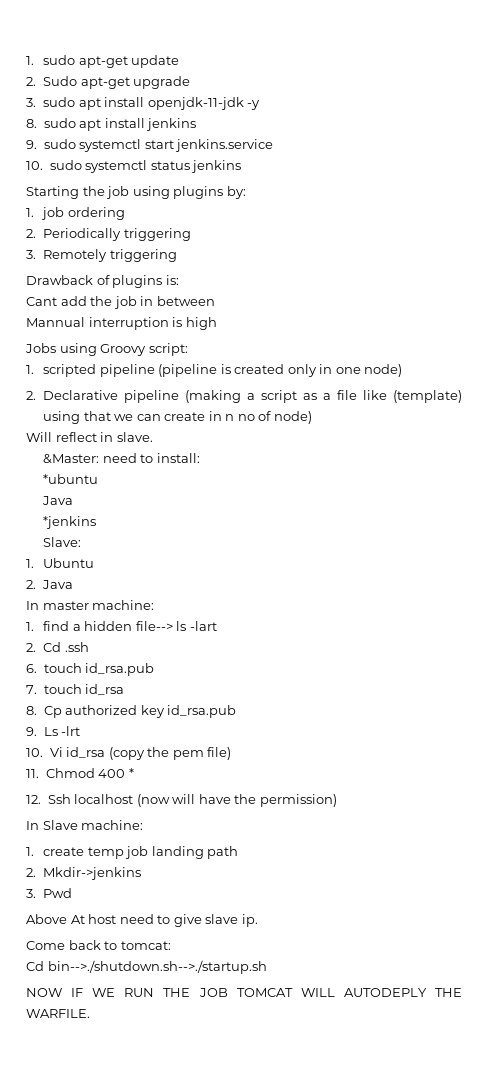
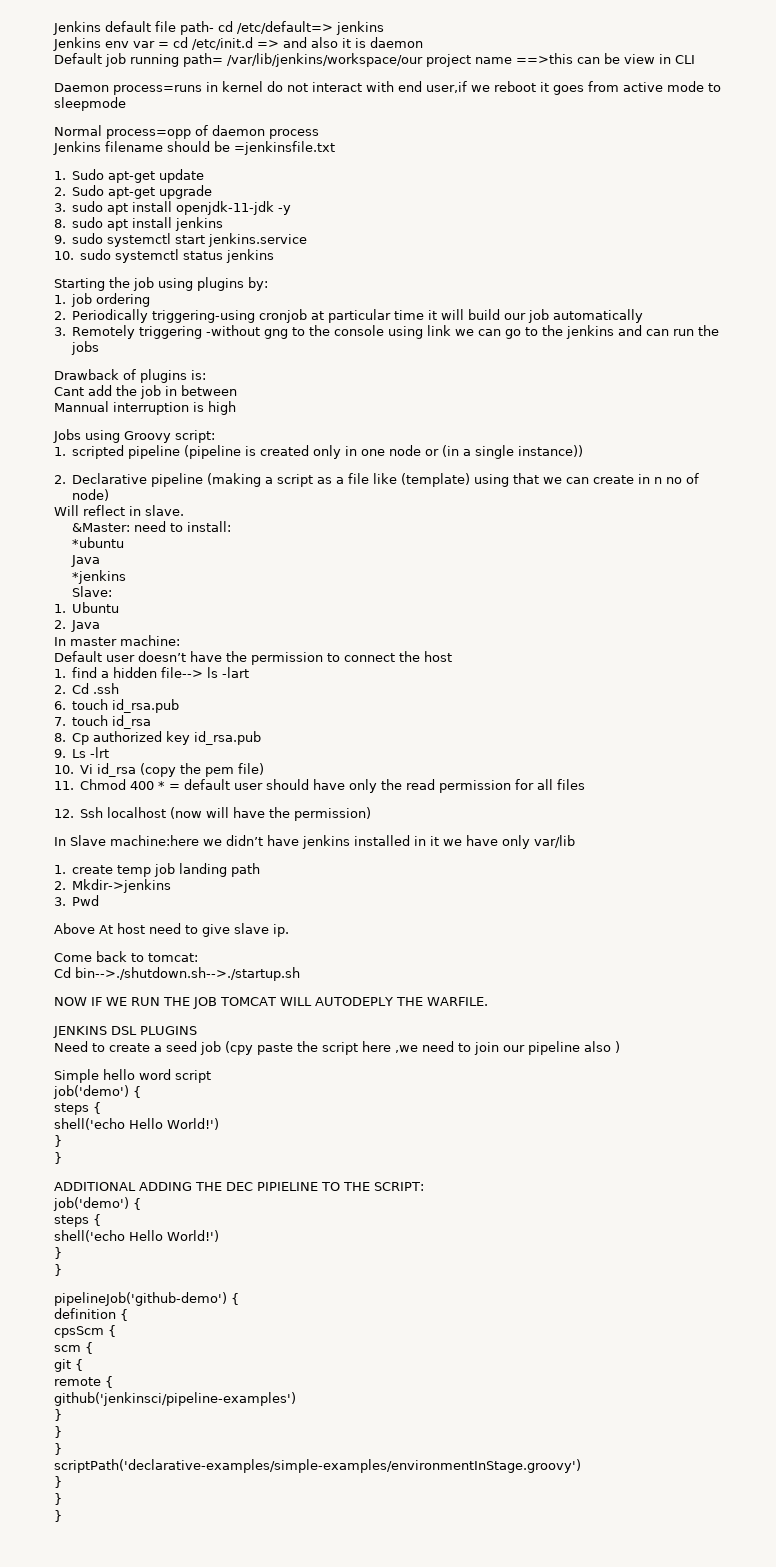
[26,55,76,65] 1. sudo -> [53,21,384,35] [53,37,423,51] [54,53,695,67] [54,81,721,95] [54,97,126,111] [54,125,319,139] [53,141,335,155] [54,169,105,180] Jenkins default file path- cd /etc/default=> jenkins // Jenkins env var = cd /etc/init.d => and also it is daemon // Default job running path= /var/lib/jenkins/workspace/our project name ==>this can be view in CLI // Daemon process=runs in kernel do not interact with end user,if we reboot it goes from active mode to sleepmode // Normal process=opp of daemon process // Jenkins filename should be =jenkinsfile.txt // 1. Sudo
[123,228,191,241] [26,249,177,262] triggering // 3. Remotely triggering -> [152,309,644,323] [54,325,720,339] [71,341,100,355] triggering-using cronjob at particular time it will build our job automatically // 3. Remotely triggering -without gng to the console using link we can go to the jenkins and can run the jobs
[364,364,403,377] node) -> [389,445,584,459] node or (in a single instance))
(155, 605) none -> [54,651,452,665] // Default user doesn’t have the permission to connect the host
(134, 773) none -> [169,779,586,793] = default user should have only the read permission for all files
[81,820,144,830] machine: -> [110,835,575,849] machine:here we didn’t have jenkins installed in it we have only var/lib
(90, 1013) none -> [53,1026,197,1038] [54,1041,620,1055] [54,1069,211,1083] [53,1085,141,1099] [54,1102,101,1115] [54,1118,219,1130] [54,1135,62,1147] [54,1152,62,1164] [54,1182,424,1191] [53,1197,141,1211] [54,1214,101,1227] [54,1230,219,1242] [54,1247,62,1259] [54,1264,62,1276] [54,1292,239,1306] [54,1308,128,1321] [54,1325,116,1338] [54,1342,93,1354] [54,1359,83,1372] [54,1376,113,1388] [54,1392,296,1406] [54,1409,62,1421] [54,1426,62,1438] [54,1443,62,1455] [54,1459,581,1473] [54,1476,62,1488] [54,1493,62,1505] [54,1510,62,1522] // JENKINS DSL PLUGINS // Need to create a seed job (cpy paste the script here ,we need to join our pipeline also ) // Simple hello word script // job('demo') { // steps { // shell('echo Hello World!') // } // } // ADDITIONAL ADDING THE DEC PIPIELINE TO THE SCRIPT: // job('demo') { // steps { // shell('echo Hello World!') // } // } // pipelineJob('github-demo') { // definition { // cpsScm { // scm { // git { // remote { // github('jenkinsci/pipeline-examples') // } // } // } // scriptPath('declarative-examples/simple-examples/environmentInStage.groovy') // } // } // }

